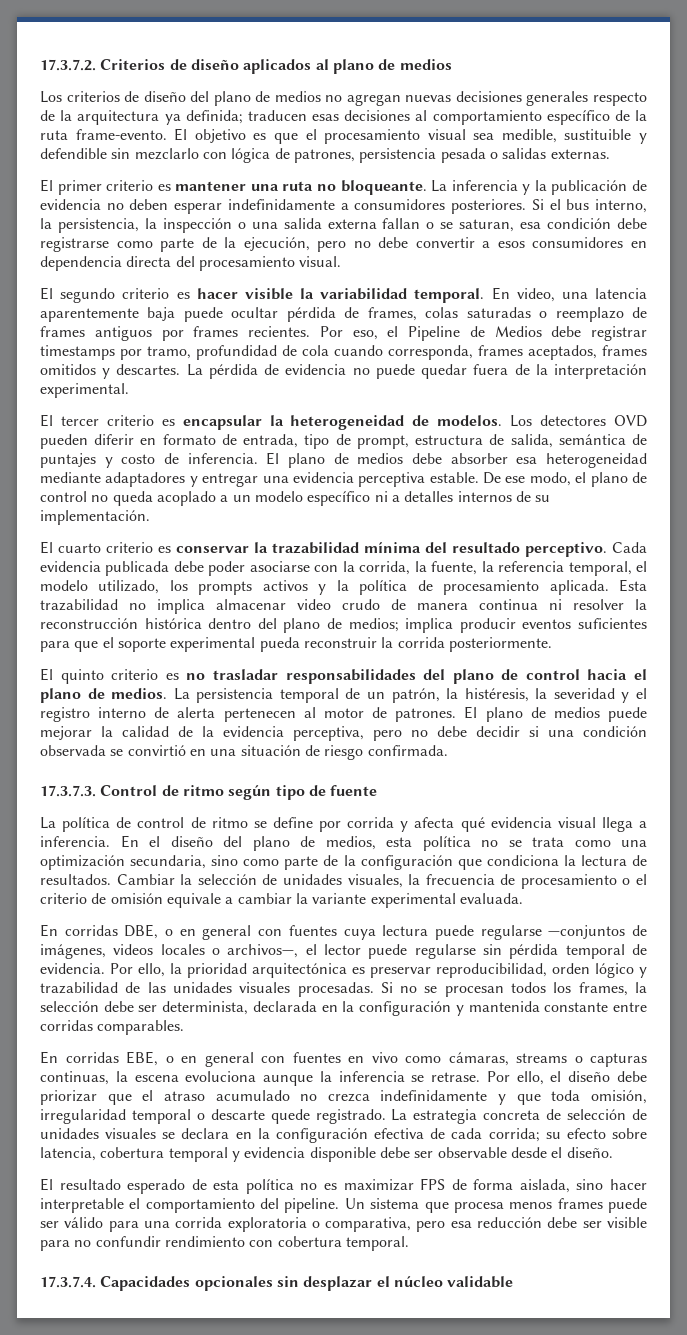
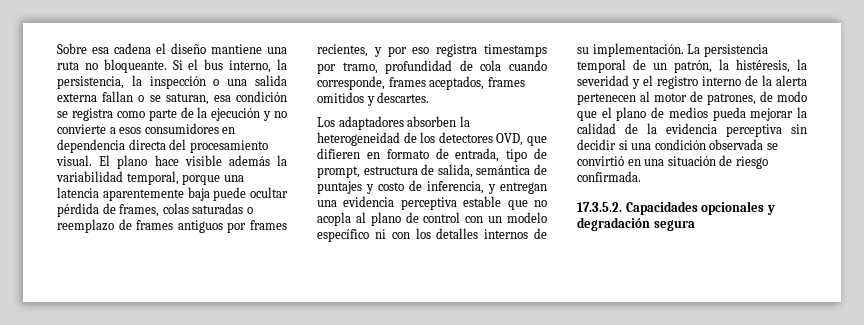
[40,59,452,74] [40,91,648,106] [40,110,647,125] [40,128,647,144] [40,148,610,163] [40,179,647,195] [40,199,527,214] 17.3.7.2. Criterios de diseño aplicados al plano de medios // Los criterios de diseño del plano de medios no agregan nuevas decisiones generales respecto de la arquitectura ya definida; traducen esas decisiones al comportamiento específico de la ruta frame-evento. El objetivo es que el procesamiento visual sea medible, sustituible y defendible sin mezclarlo con lógica de patrones, persistencia pesada o salidas externas. // El primer criterio es mantener una ruta no bloqueante. La inferencia y la publicación de evidencia no deben esperar indefinidamente a consumidores posteriores. -> [57,43,287,54] [57,59,167,73] Sobre esa cadena el diseño mantiene una ruta no bloqueante.
[617,218,648,229] [40,237,475,252] debe registrarse como parte de la ejecución, pero no debe convertir -> [57,107,287,121] [57,124,106,134] se registra como parte de la ejecución y no convierte
[40,287,555,303] // El segundo criterio es hacer visible la variabilidad temporal. En video, -> [99,155,287,169] [56,171,221,185] El plano hace visible además la variabilidad temporal, porque
[248,326,647,341] recientes. Por eso, el Pipeline de Medios debe registrar -> [317,44,478,57] recientes, y por eso registra
[388,345,473,360] corresponda, -> [317,76,385,90] corresponde,
[186,364,647,379] [40,383,129,398] [40,414,648,430] [40,434,135,449] La pérdida de evidencia no puede quedar fuera de la interpretación experimental. // El tercer criterio es encapsular la heterogeneidad de modelos. Los detectores OVD pueden diferir -> [317,116,470,130] [317,132,547,146] [317,148,360,159] // Los adaptadores absorben la heterogeneidad de los detectores OVD, que difieren
[187,452,647,468] [40,472,648,487] [40,491,229,506] inferencia. El plano de medios debe absorber esa heterogeneidad mediante adaptadores y entregar una evidencia perceptiva estable. De ese modo, el plano de control no queda acoplado a -> [427,181,547,194] [317,196,547,210] [317,212,484,226] inferencia, y entregan una evidencia perceptiva estable que no acopla al plano de control con
[391,495,400,502] a -> [391,228,431,239] con los
[40,541,647,557] [40,561,647,576] [40,579,647,595] [40,599,647,614] [40,618,648,633] [40,637,552,652] [40,668,647,684] [40,688,168,703] // El cuarto criterio es conservar la trazabilidad mínima del resultado perceptivo. Cada evidencia publicada debe poder asociarse con la corrida, la fuente, la referencia temporal, el modelo utilizado, los prompts activos y la política de procesamiento aplicada. Esta trazabilidad no implica almacenar video crudo de manera continua ni resolver la reconstrucción histórica dentro del plano de medios; implica producir eventos suficientes para que el soporte experimental pueda reconstruir la corrida posteriormente. // El quinto criterio es no trasladar responsabilidades del plano de control hacia el plano de medios. -> (684, 50) none
(170, 712) none -> [762,75,772,86] la
[395,706,647,722] patrones. El plano de medios puede -> [707,91,807,105] [577,107,746,121] patrones, de modo que el plano de medios pueda
[293,726,467,741] perceptiva, pero no debe -> [726,124,807,137] perceptiva sin
[40,785,378,800] [40,817,647,832] [40,835,647,851] [40,855,648,870] [40,874,647,889] [40,893,523,908] [40,924,648,940] [40,944,647,959] [40,963,647,978] [40,982,647,997] [40,1001,648,1016] [40,1020,185,1035] [40,1051,647,1067] [40,1071,647,1086] [40,1090,647,1105] [40,1109,647,1124] [40,1128,647,1143] [40,1147,613,1162] [40,1178,647,1194] [40,1198,648,1213] [40,1217,647,1232] [40,1236,409,1251] [40,1276,514,1291] 17.3.7.3. Control de ritmo según tipo de fuente // La política de control de ritmo se define por corrida y afecta qué evidencia visual llega a inferencia. En el diseño del plano de medios, esta política no se trata como una optimización secundaria, sino como parte de la configuración que condiciona la lectura de resultados. Cambiar la selección de unidades visuales, la frecuencia de procesamiento o el criterio de omisión equivale a cambiar la variante experimental evaluada. // En corridas DBE, o en general con fuentes cuya lectura puede regularse —conjuntos de imágenes, videos locales o archivos—, el lector puede regularse sin pérdida temporal de evidencia. Por ello, la prioridad arquitectónica es preservar reproducibilidad, orden lógico y trazabilidad de las unidades visuales procesadas. Si no se procesan todos los frames, la selección debe ser determinista, declarada en la configuración y mantenida constante entre corridas comparables. // En corridas EBE, o en general con fuentes en vivo como cámaras, streams o capturas continuas, la escena evoluciona aunque la inferencia se retrase. Por ello, el diseño debe priorizar que el atraso acumulado no crezca indefinidamente y que toda omisión, irregularidad temporal o descarte quede registrado. La estrategia concreta de selección de unidades visuales se declara en la configuración efectiva de cada corrida; su efecto sobre latencia, cobertura temporal y evidencia disponible debe ser observable desde el diseño. // El resultado esperado de esta política no es maximizar FPS de forma aislada, sino hacer interpretable el comportamiento del pipeline. Un sistema que procesa menos frames puede ser válido para una corrida exploratoria o comparativa, pero esa reducción debe ser visible para no confundir rendimiento con cobertura temporal. // 17.3.7.4. Capacidades opcionales sin desplazar el núcleo validable -> [577,201,775,215] [577,217,695,231] 17.3.5.2. Capacidades opcionales y degradación segura

